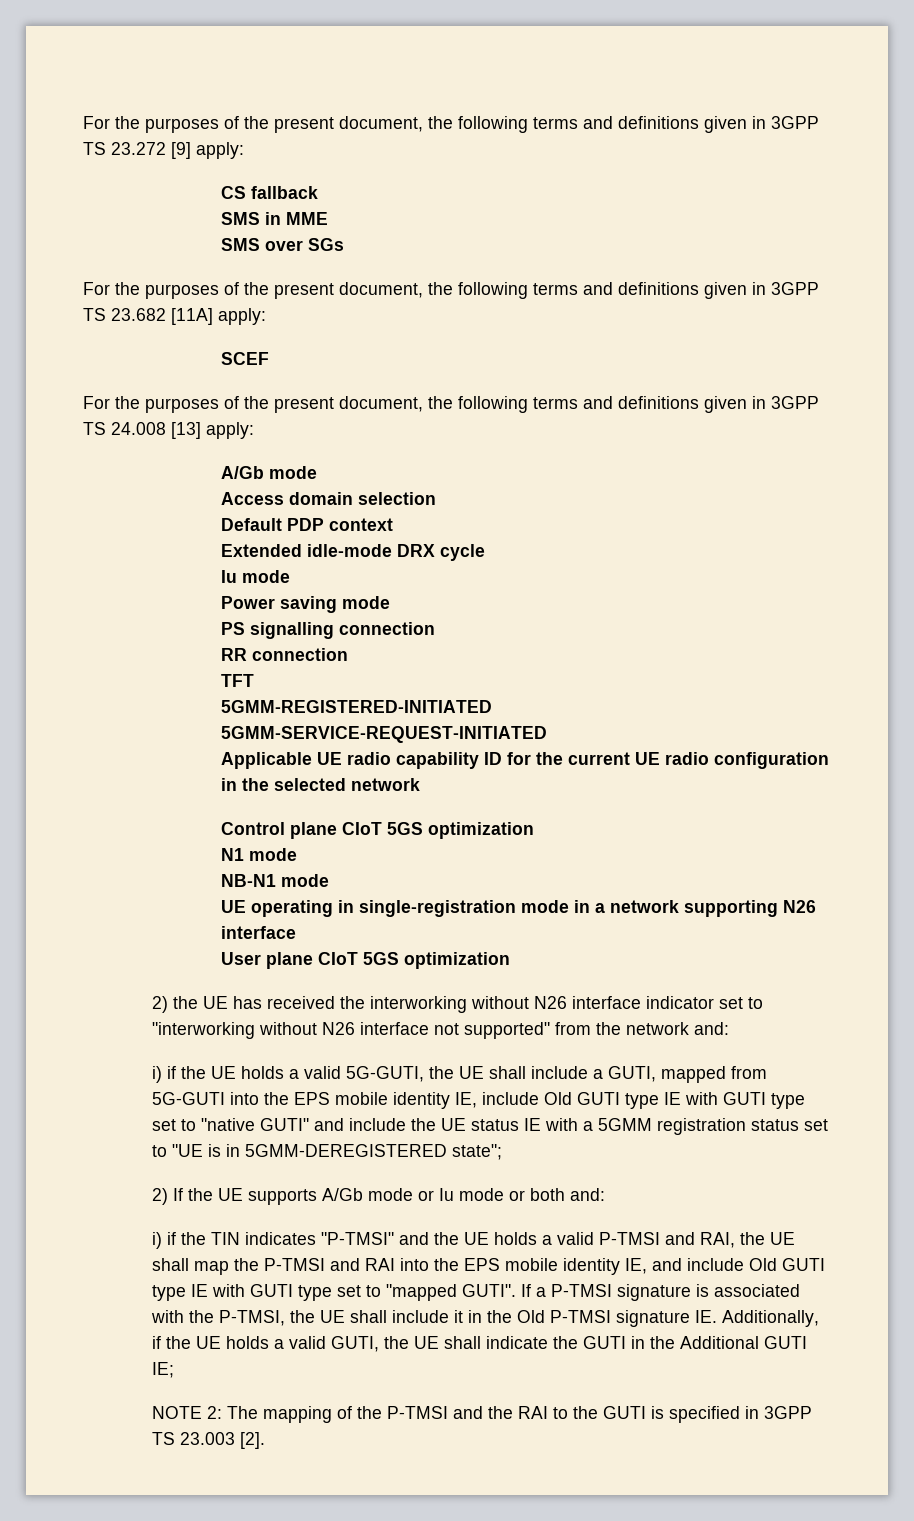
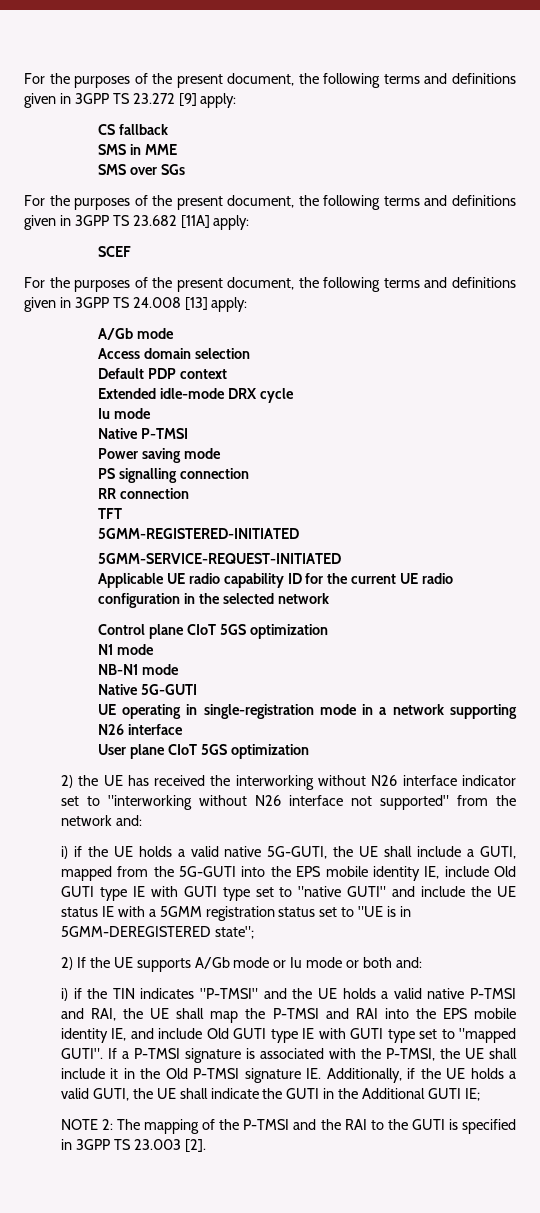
(290, 576) none -> [97,428,188,439] // Native P-TMSI
(329, 880) none -> [97,684,197,695] // Native 5G-GUTI
(341, 1072) none -> [224,846,262,857] native
(767, 1072) none -> [153,866,174,877] the
(594, 1238) none -> [427,988,465,999] native

